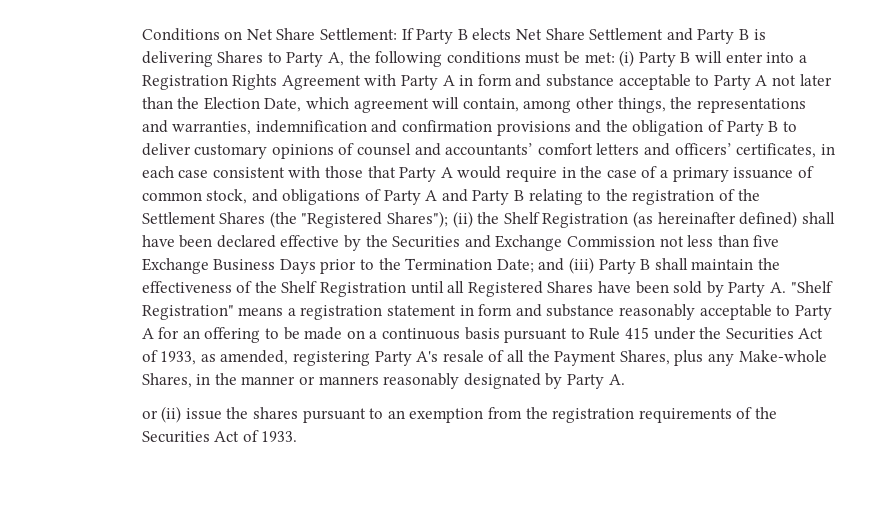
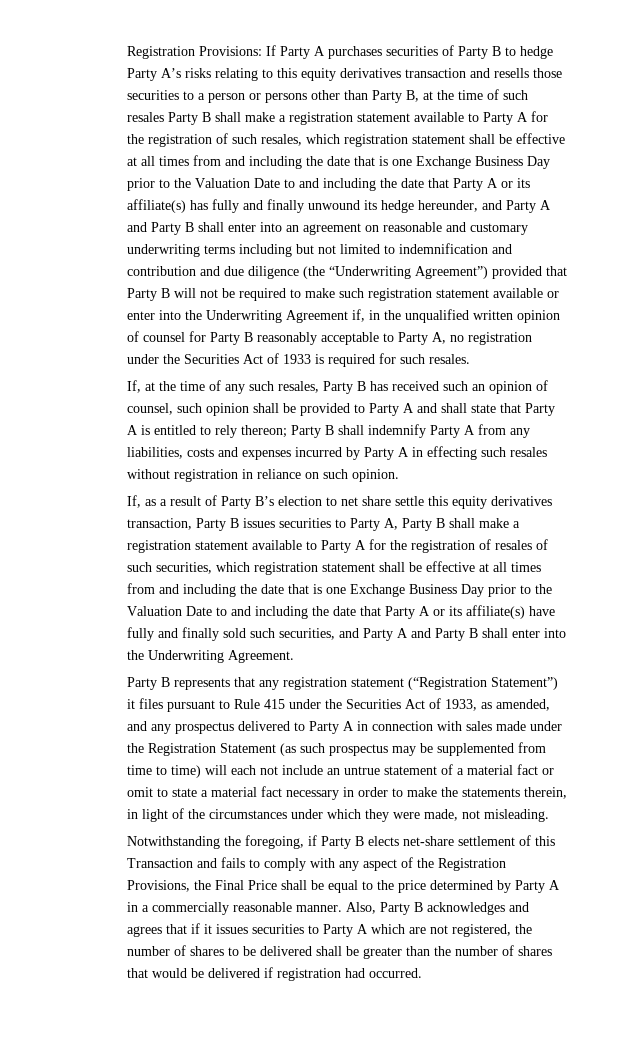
[141,28,766,44] [141,50,807,67] [141,74,832,90] [141,97,806,113] [141,120,797,136] [141,143,835,159] [141,166,814,182] [141,189,760,205] [141,211,835,228] [141,235,780,251] [141,257,780,274] [141,281,833,297] [141,304,832,320] [141,327,500,343] Conditions on Net Share Settlement: If Party B elects Net Share Settlement and Party B is delivering Shares to Party A, the following conditions must be met: (i) Party B will enter into a Registration Rights Agreement with Party A in form and substance acceptable to Party A not later than the Election Date, which agreement will contain, among other things, the representations and warranties, indemnification and confirmation provisions and the obligation of Party B to deliver customary opinions of counsel and accountants’ comfort letters and officers’ certificates, in each case consistent with those that Party A would require in the case of a primary issuance of common stock, and obligations of Party A and Party B relating to the registration of the Settlement Shares (the "Registered Shares"); (ii) the Shelf Registration (as hereinafter defined) shall have been declared effective by the Securities and Exchange Commission not less than five Exchange Business Days prior to the Termination Date; and (iii) Party B shall maintain the effectiveness of the Shelf Registration until all Registered Shares have been sold by Party A. "Shelf Registration" means a registration statement in form and substance reasonably acceptable to Party A for an offering to be made on a continuous basis -> [126,45,553,59] [126,68,562,81] [126,89,528,103] [126,111,548,125] [126,133,565,147] [126,155,550,169] [126,178,530,191] [126,199,551,213] [126,222,528,235] [126,243,512,257] [126,266,567,279] [126,288,559,301] [126,309,560,323] [126,331,532,345] [126,353,470,367] [126,380,548,394] [126,403,555,416] [126,424,530,438] [126,446,547,460] [126,469,399,482] [126,495,552,509] [126,518,520,531] [126,539,548,553] [126,561,541,575] [126,583,552,597] [126,605,555,619] [126,627,566,641] [126,650,294,663] [126,677,558,690] [126,698,163,709] Registration Provisions: If Party A purchases securities of Party B to hedge Party A’s risks relating to this equity derivatives transaction and resells those securities to a person or persons other than Party B, at the time of such resales Party B shall make a registration statement available to Party A for the registration of such resales, which registration statement shall be effective at all times from and including the date that is one Exchange Business Day prior to the Valuation Date to and including the date that Party A or its affiliate(s) has fully and finally unwound its hedge hereunder, and Party A and Party B shall enter into an agreement on reasonable and customary underwriting terms including but not limited to indemnification and contribution and due diligence (the “Underwriting Agreement”) provided that Party B will not be required to make such registration statement available or enter into the Underwriting Agreement if, in the unqualified written opinion of counsel for Party B reasonably acceptable to Party A, no registration under the Securities Act of 1933 is required for such resales. // If, at the time of any such resales, Party B has received such an opinion of counsel, such opinion shall be provided to Party A and shall state that Party A is entitled to rely thereon; Party B shall indemnify Party A from any liabilities, costs and expenses incurred by Party A in effecting such resales without registration in reliance on such opinion. // If, as a result of Party B’s election to net share settle this equity derivatives transaction, Party B issues securities to Party A, Party B shall make a registration statement available to Party A for the registration of resales of such securities, which registration statement shall be effective at all times from and including the date that is one Exchange Business Day prior to the Valuation Date to and including the date that Party A or its affiliate(s) have fully and finally sold such securities, and Party A and Party B shall enter into the Underwriting Agreement. // Party B represents that any registration statement (“Registration Statement”) it files
[293,350,827,366] [141,373,625,389] [141,406,777,423] [141,430,298,443] registering Party A's resale of all the Payment Shares, plus any Make-whole Shares, in the manner or manners reasonably designated by Party A. // or (ii) issue the shares pursuant to an exemption from the registration requirements of the Securities Act of 1933. -> [126,721,562,734] [126,742,546,756] [126,764,554,778] [126,786,567,800] [126,808,549,822] [126,835,555,849] [126,857,506,871] [126,880,560,893] [126,902,529,915] [126,923,532,937] [126,945,552,959] [126,967,422,981] and any prospectus delivered to Party A in connection with sales made under the Registration Statement (as such prospectus may be supplemented from time to time) will each not include an untrue statement of a material fact or omit to state a material fact necessary in order to make the statements therein, in light of the circumstances under which they were made, not misleading. // Notwithstanding the foregoing, if Party B elects net-share settlement of this Transaction and fails to comply with any aspect of the Registration Provisions, the Final Price shall be equal to the price determined by Party A in a commercially reasonable manner. Also, Party B acknowledges and agrees that if it issues securities to Party A which are not registered, the number of shares to be delivered shall be greater than the number of shares that would be delivered if registration had occurred.

